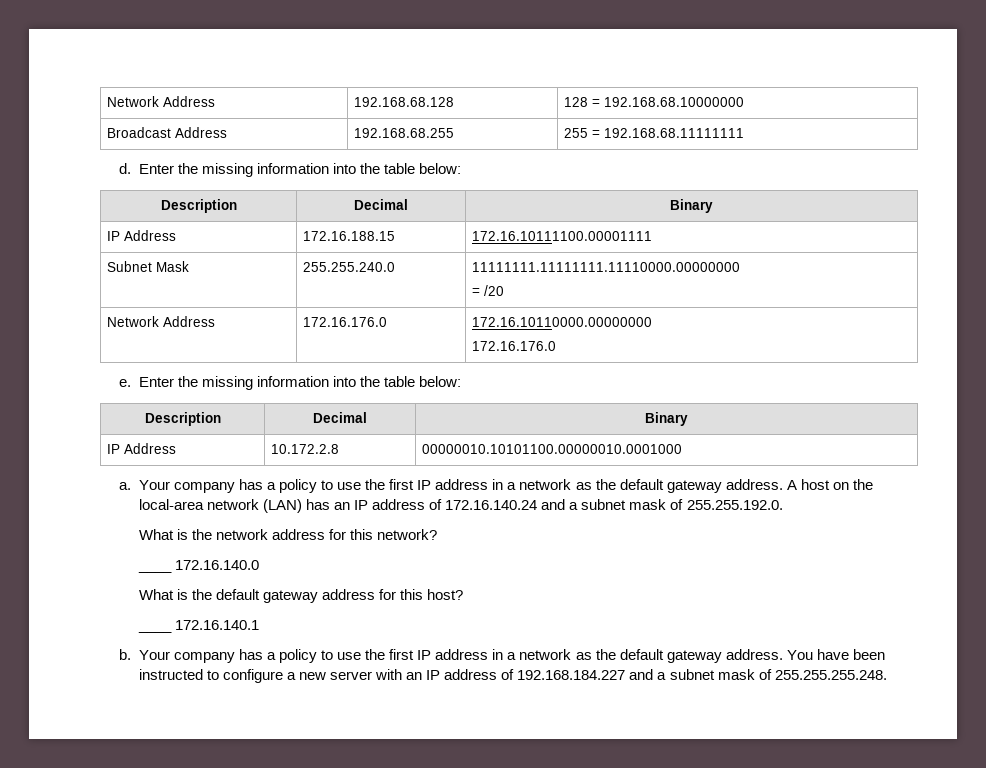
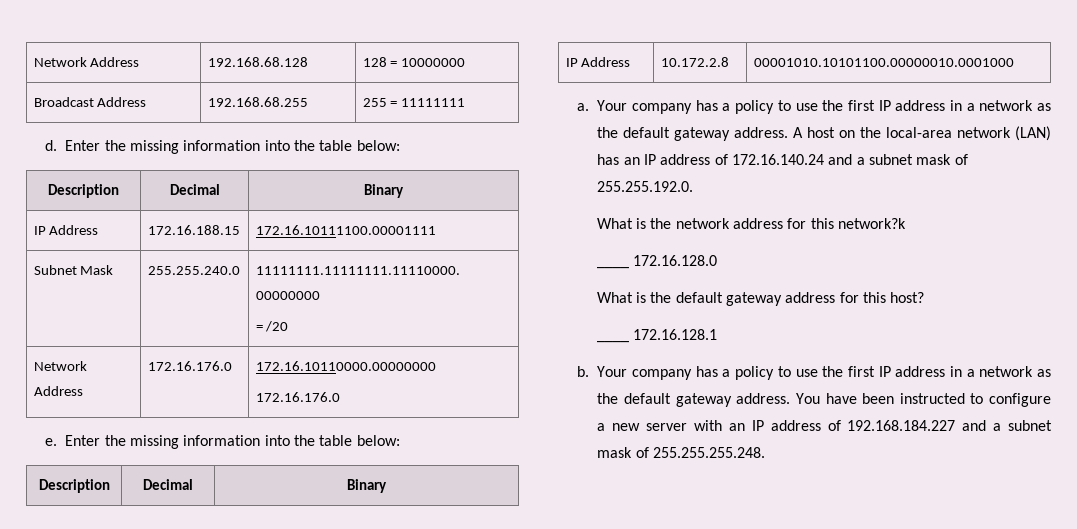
[603,97,744,107] 192.168.68.10000000 -> [401,58,466,67] 10000000
[603,128,744,138] 192.168.68.11111111 -> [401,98,466,107] 11111111
[421,444,682,454] 00000010.10101100.00000010.0001000 -> [753,58,1014,67] 00001010.10101100.00000010.0001000
[376,529,437,540] [137,570,172,573] [174,560,259,570] network? // ____ 172.16.140.0 -> [838,218,907,229] [596,266,629,269] [633,255,718,266] network?k // ____ 172.16.128.0
[174,620,259,630] 172.16.140.1 -> [633,329,718,340] 172.16.128.1

